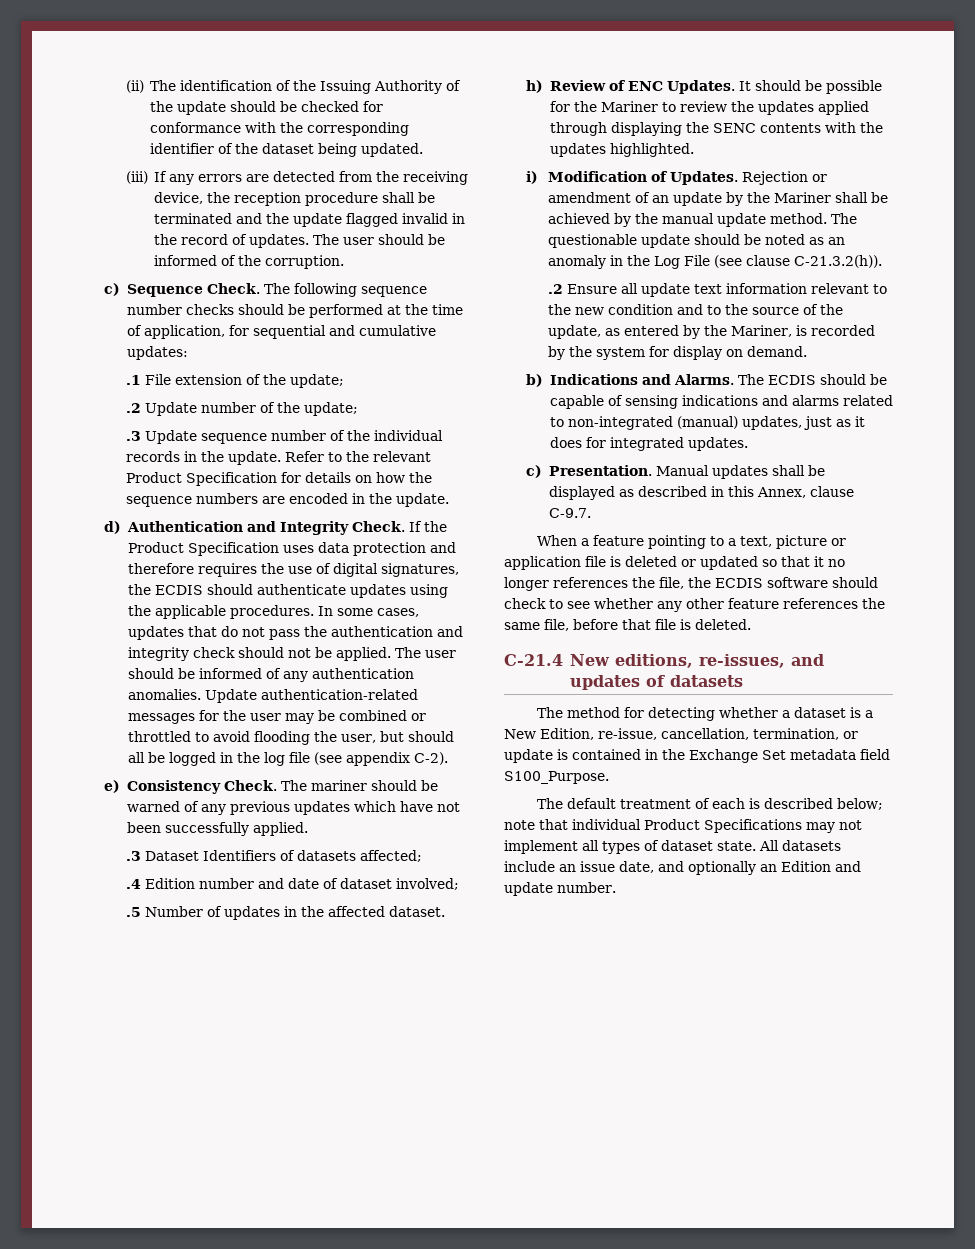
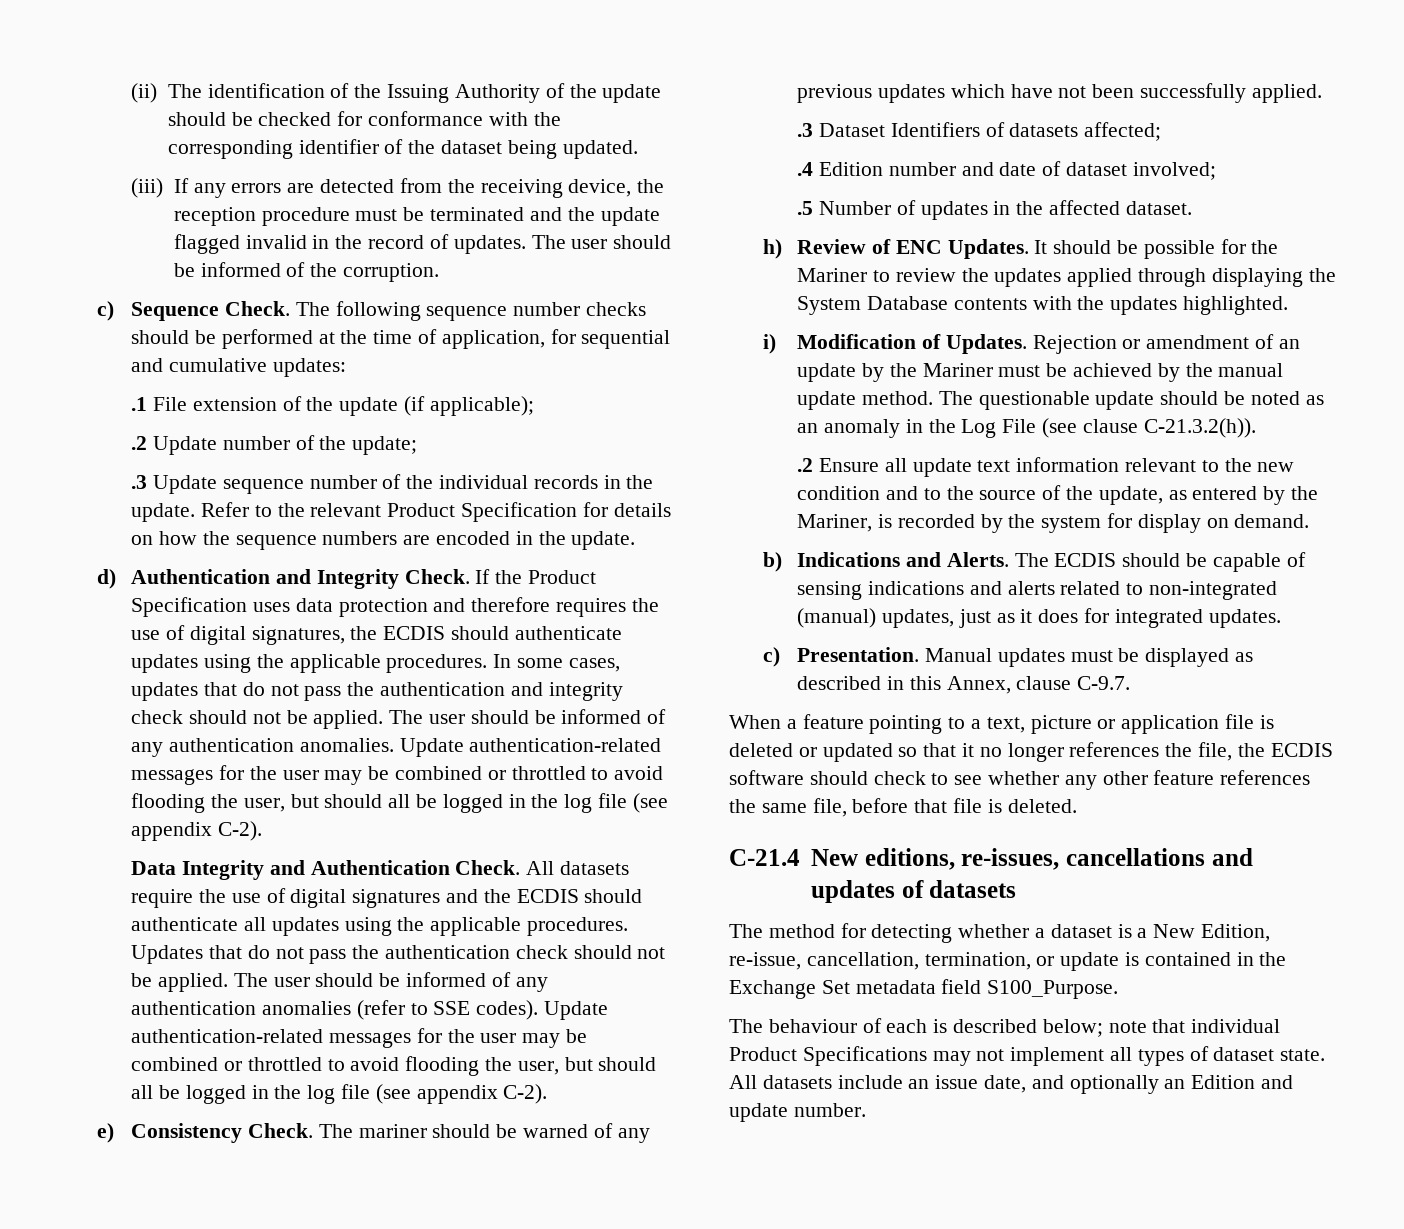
[382,192,416,203] shall -> [355,209,398,221] must
[289,374,344,388] update; -> [339,396,534,416] update (if applicable);
(448, 758) none -> [131,860,629,880] [131,888,643,908] [131,917,628,936] [131,945,666,964] [131,972,548,992] [131,1000,608,1020] [131,1028,587,1048] [131,1056,657,1076] [131,1084,548,1104] // Data Integrity and Authentication Check. All datasets require the use of digital signatures and the ECDIS should authenticate all updates using the applicable procedures. Updates that do not pass the authentication check should not be applied. The user should be informed of any authentication anomalies (refer to SSE codes). Update authentication-related messages for the user may be combined or throttled to avoid flooding the user, but should all be logged in the log file (see appendix C-2).
[712,123,756,133] SENC -> [797,296,948,315] System Database
[834,192,868,203] shall -> [998,365,1041,377] must
[673,374,734,385] Alarms. -> [946,552,1009,567] Alerts.
[791,395,839,406] alarms -> [1007,581,1055,595] alerts
[771,465,805,476] shall -> [1070,650,1113,662] must
(785, 661) none -> [1066,848,1205,866] cancellations
[567,798,692,809] default treatment -> [768,1019,857,1033] behaviour

